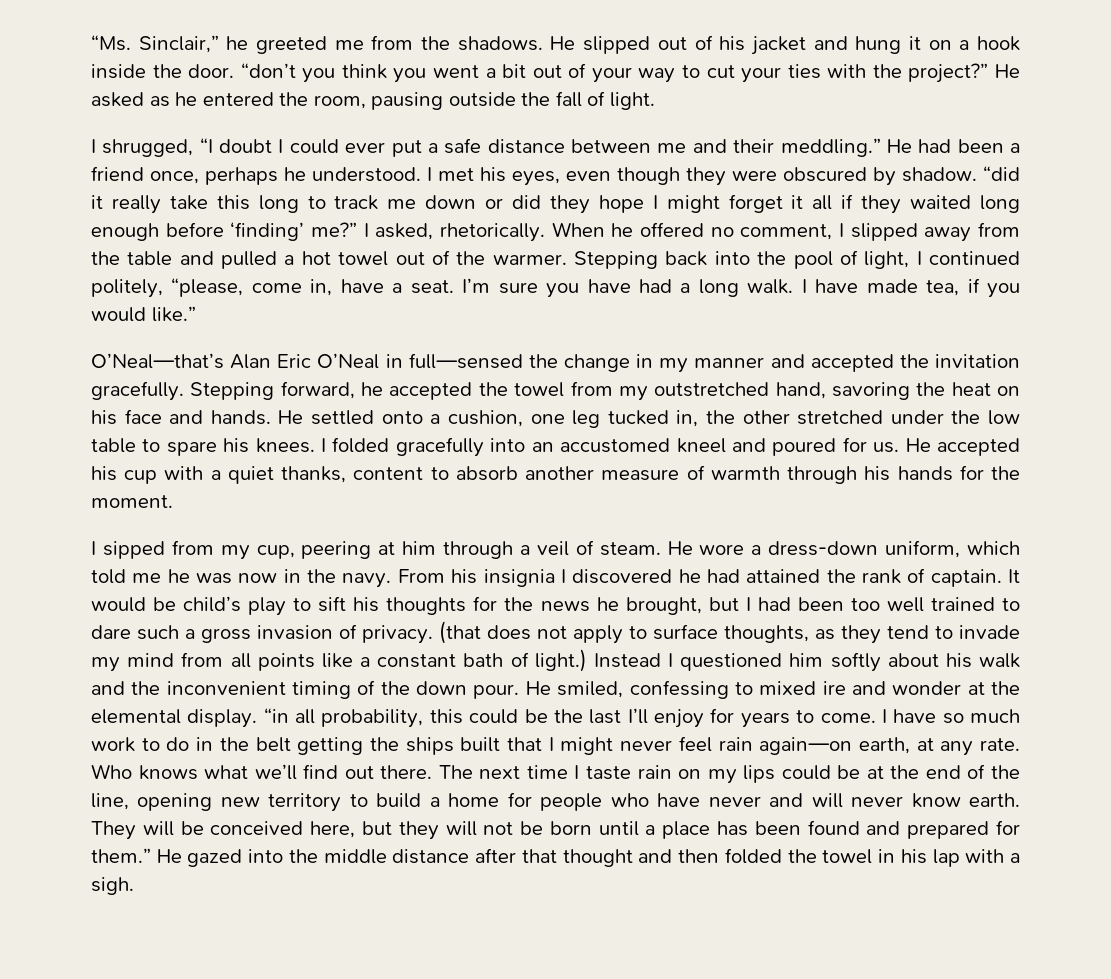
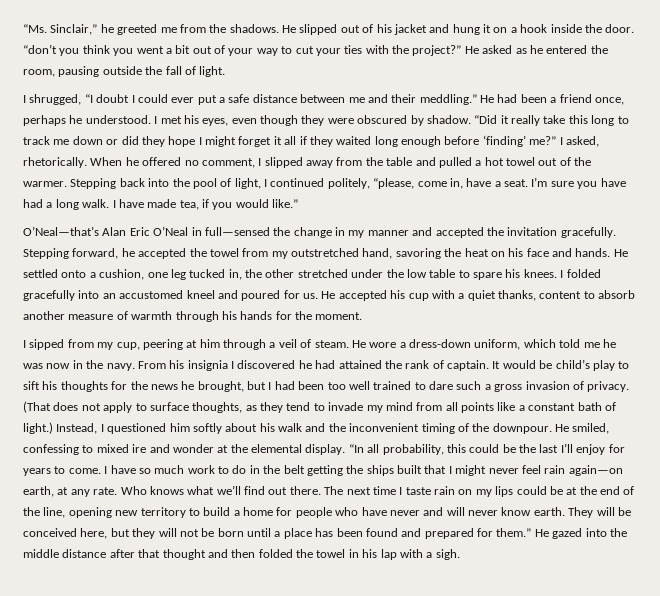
[983,166,1020,181] “did -> [474,115,498,124] “Did
[439,621,481,644] (that -> [23,401,51,413] (That
[593,653,661,668] Instead -> [56,423,98,434] Instead,
[416,681,520,699] down pour. -> [492,423,552,434] downpour.
[263,708,289,723] “in -> [348,444,364,453] “In

